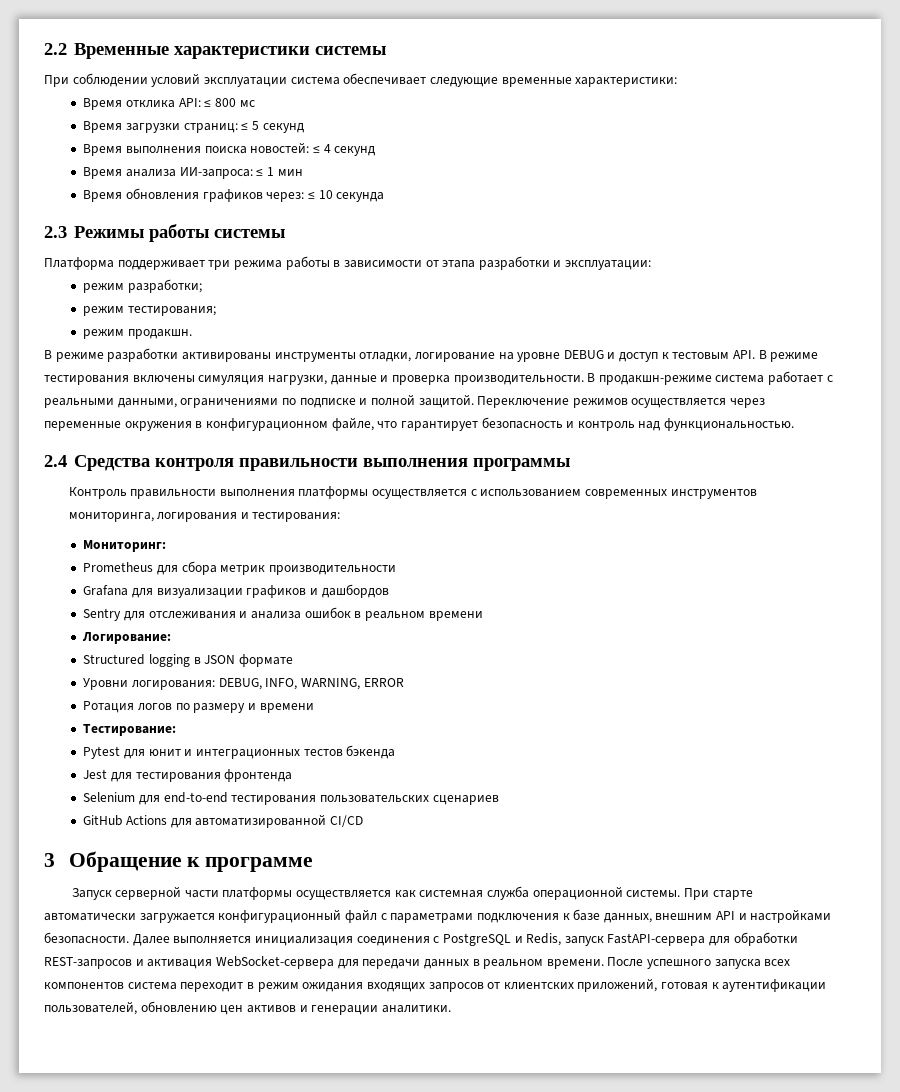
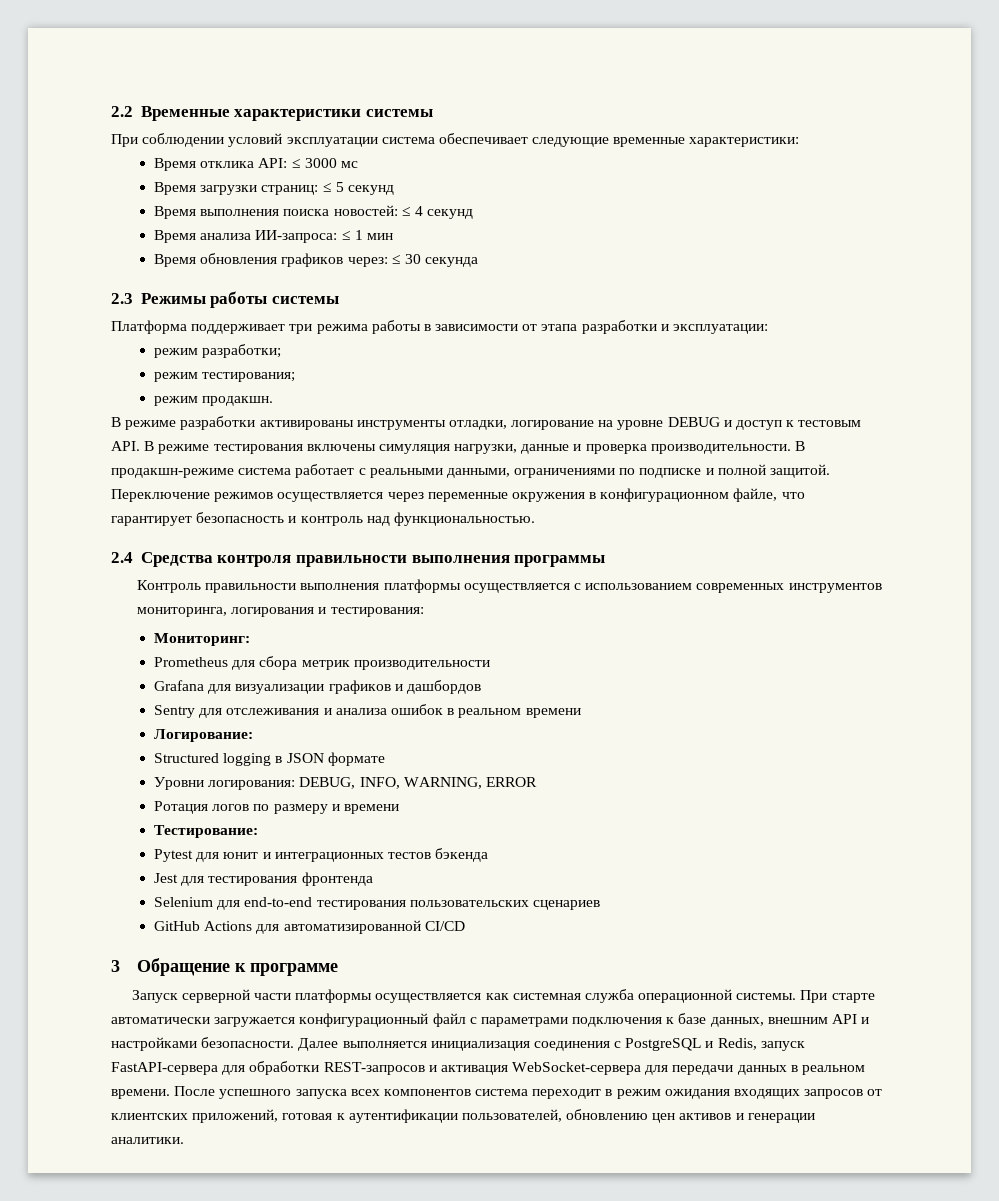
[214,98,236,107] 800 -> [304,158,337,168] 3000
[318,190,333,199] 10 -> [405,254,422,264] 30

